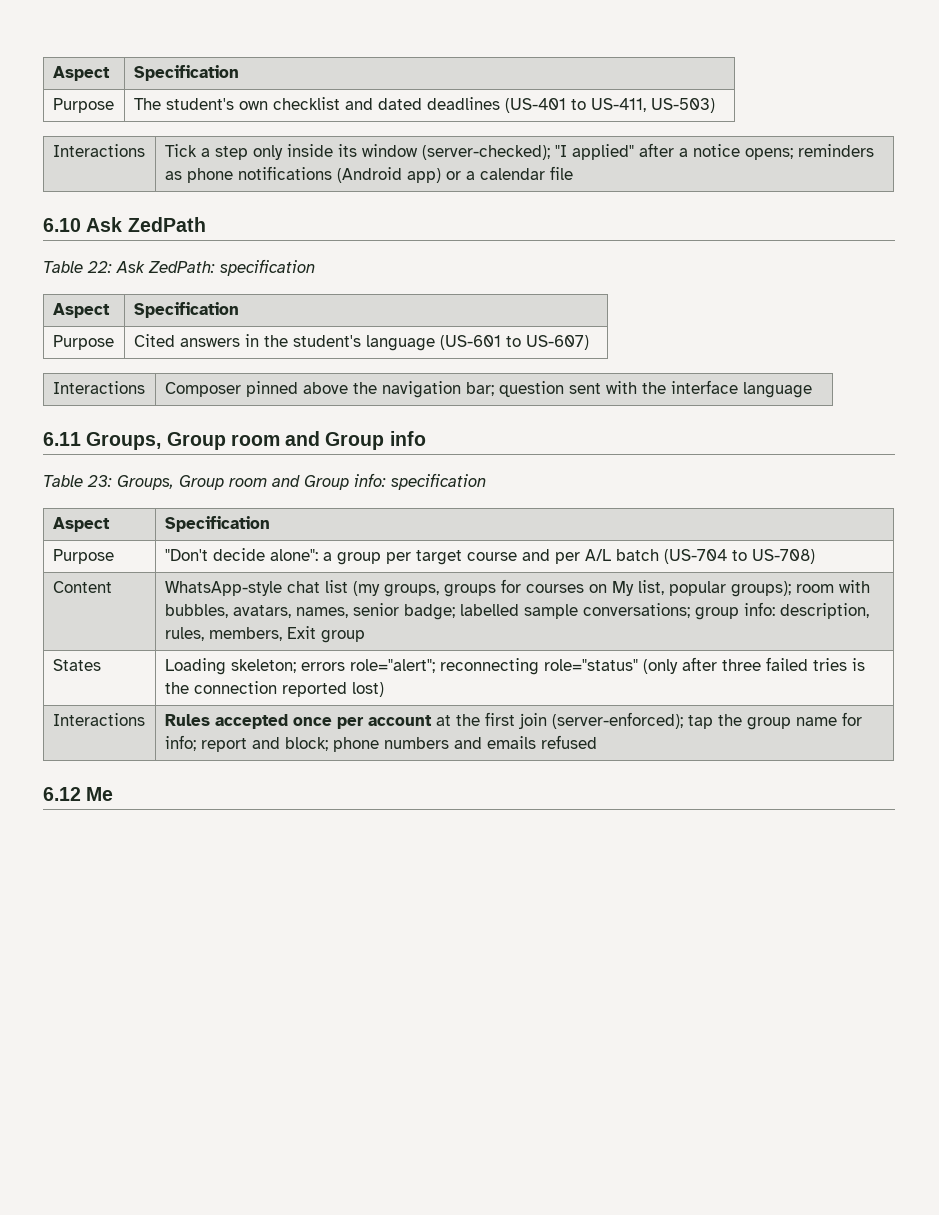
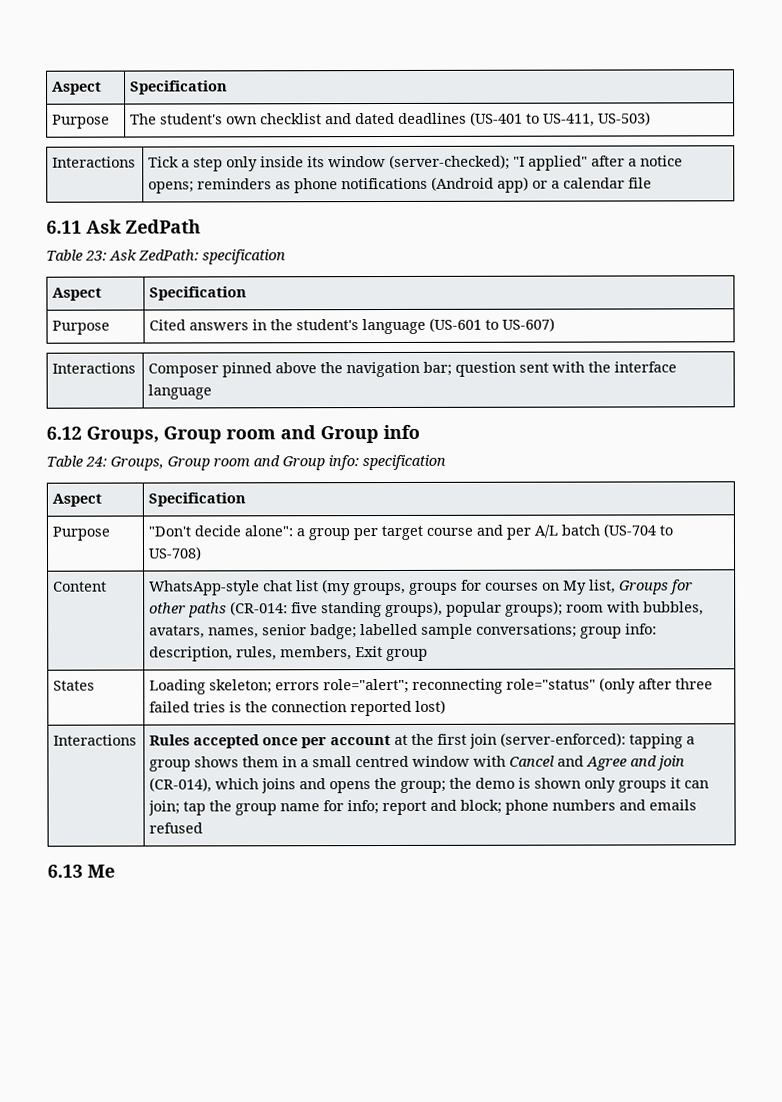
[43,218,81,232] 6.10 -> [46,220,82,234] 6.11
[87,261,112,273] 22: -> [85,250,107,261] 23:
[43,432,81,446] 6.11 -> [46,426,82,440] 6.12
[87,475,112,487] 23: -> [85,456,107,467] 24:
(664, 587) none -> [619,579,694,595] [149,600,444,618] Groups for other paths (CR-014: five standing groups),
[551,712,683,729] (server-enforced); -> [500,732,696,749] [149,755,686,772] [149,777,710,794] [148,800,181,816] (server-enforced): tapping a group shows them in a small centred window with Cancel and Agree and join (CR-014), which joins and opens the group; the demo is shown only groups it can join;
[43,787,81,801] 6.12 -> [47,864,83,878] 6.13

